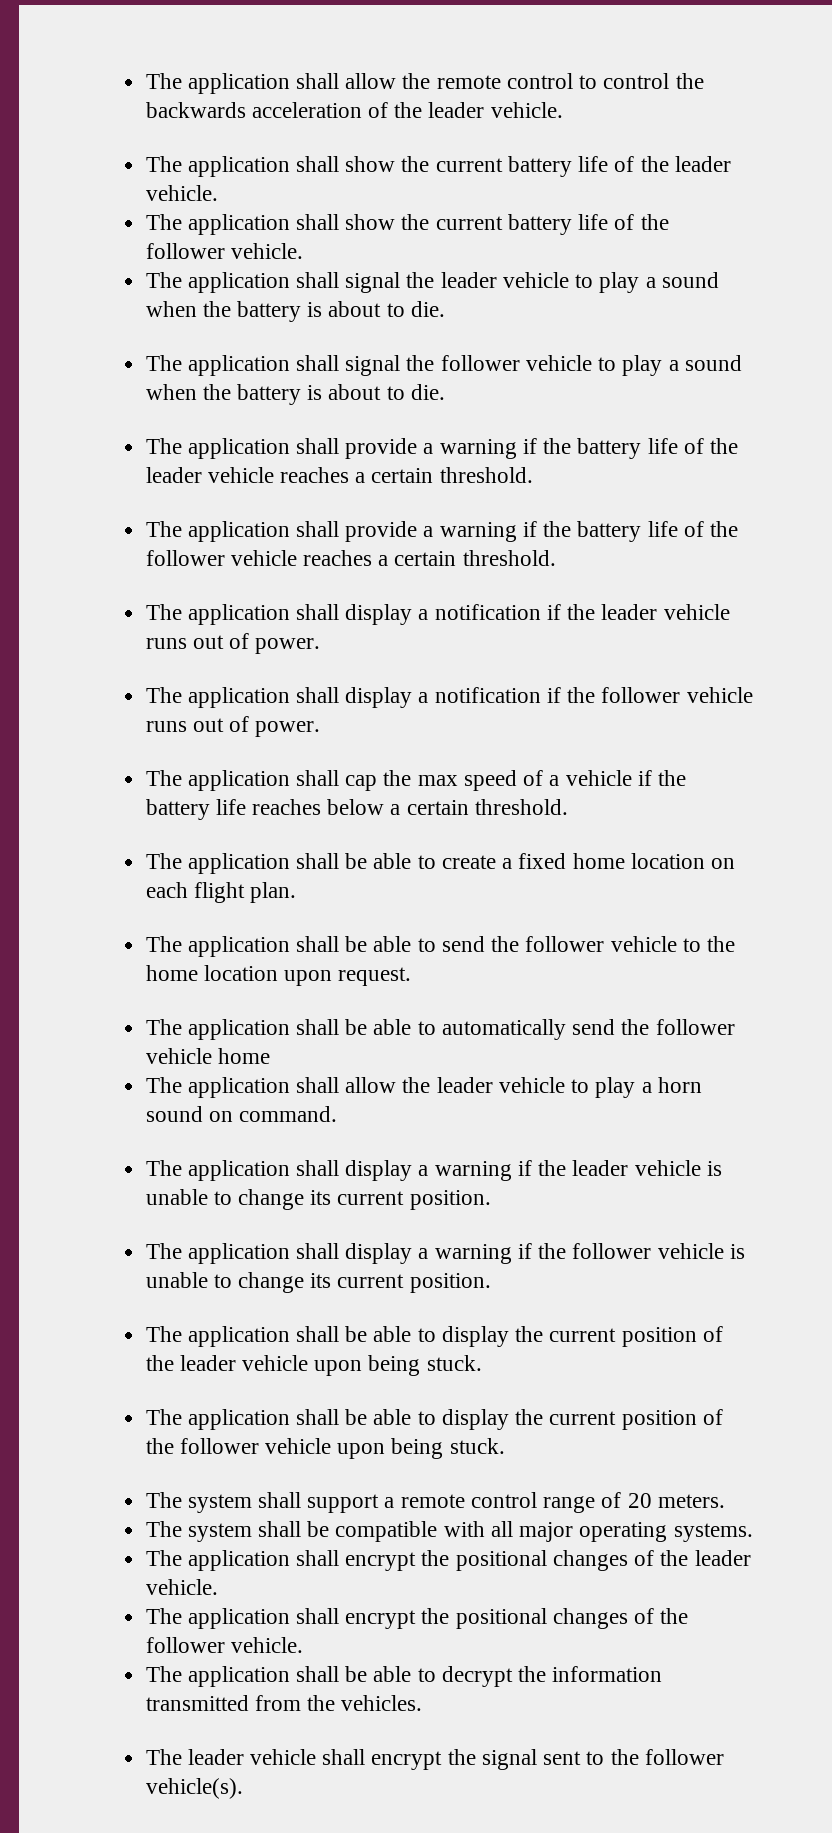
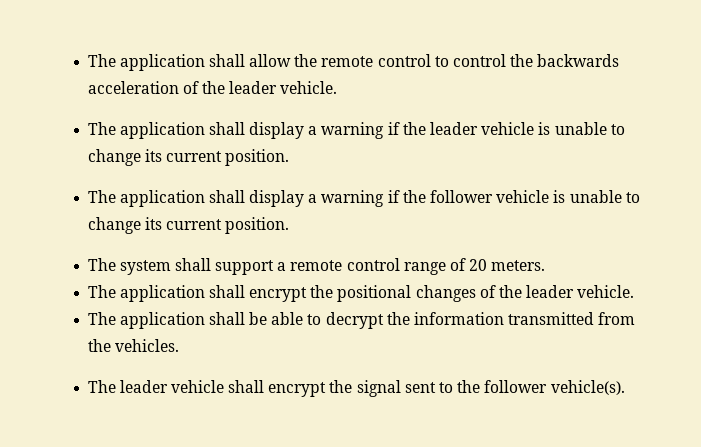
[145,156,731,177] [145,185,218,201] [145,214,669,235] [145,243,303,259] [145,272,719,293] [145,301,445,322] [145,355,742,376] [145,384,445,405] [145,438,738,459] [145,467,533,483] [145,521,738,542] [145,550,556,566] [145,604,730,625] [145,633,321,654] [145,687,753,708] [145,716,321,737] [145,770,686,791] [145,799,568,820] [145,853,735,874] [145,882,297,903] [145,936,735,957] [145,965,412,986] [145,1019,735,1040] [145,1048,270,1064] [145,1077,702,1098] [145,1106,338,1122] // The application shall show the current battery life of the leader vehicle. // The application shall show the current battery life of the follower vehicle. // The application shall signal the leader vehicle to play a sound when the battery is about to die. // The application shall signal the follower vehicle to play a sound when the battery is about to die. // The application shall provide a warning if the battery life of the leader vehicle reaches a certain threshold. // The application shall provide a warning if the battery life of the follower vehicle reaches a certain threshold. // The application shall display a notification if the leader vehicle runs out of power. // The application shall display a notification if the follower vehicle runs out of power. // The application shall cap the max speed of a vehicle if the battery life reaches below a certain threshold. // The application shall be able to create a fixed home location on each flight plan. // The application shall be able to send the follower vehicle to the home location upon request. // The application shall be able to automatically send the follower vehicle home // The application shall allow the leader vehicle to play a horn sound on command. -> (338, 87) none
[145,1326,723,1347] [145,1355,482,1376] [145,1409,723,1430] [145,1438,505,1459] // The application shall be able to display the current position of the leader vehicle upon being stuck. // The application shall be able to display the current position of the follower vehicle upon being stuck. -> (290, 225) none
[145,1521,753,1542] // The system shall be compatible with all major operating systems. -> (546, 265) none
[145,1608,689,1629] [145,1637,303,1653] // The application shall encrypt the positional changes of the follower vehicle. -> (635, 291) none

